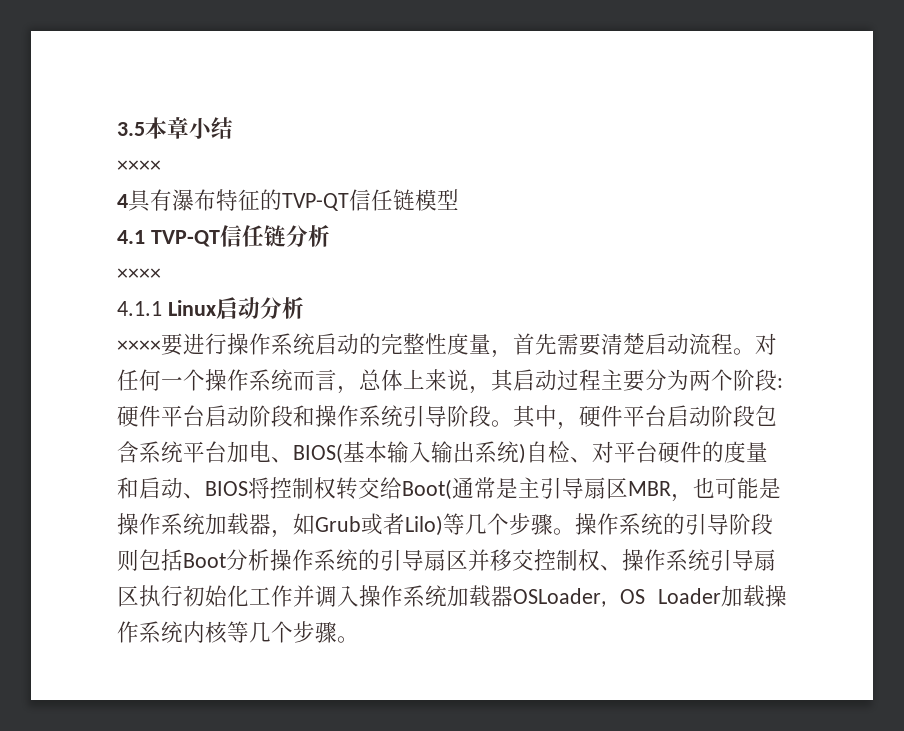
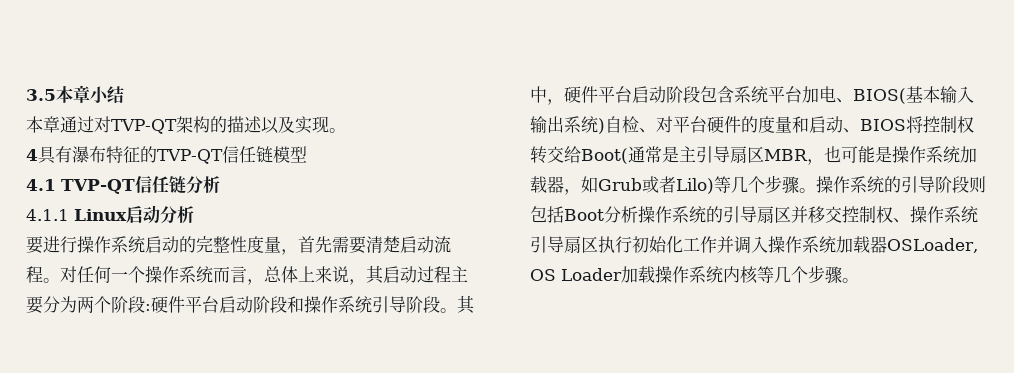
[117,160,161,172] ×××× -> [26,116,346,134] 本章通过对TVP-QT架构的描述以及实现。
[117,268,161,280] // ×××× -> (220, 184) none
[117,340,161,352] ×××× -> (194, 214) none

